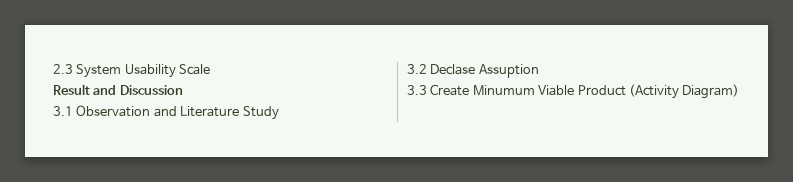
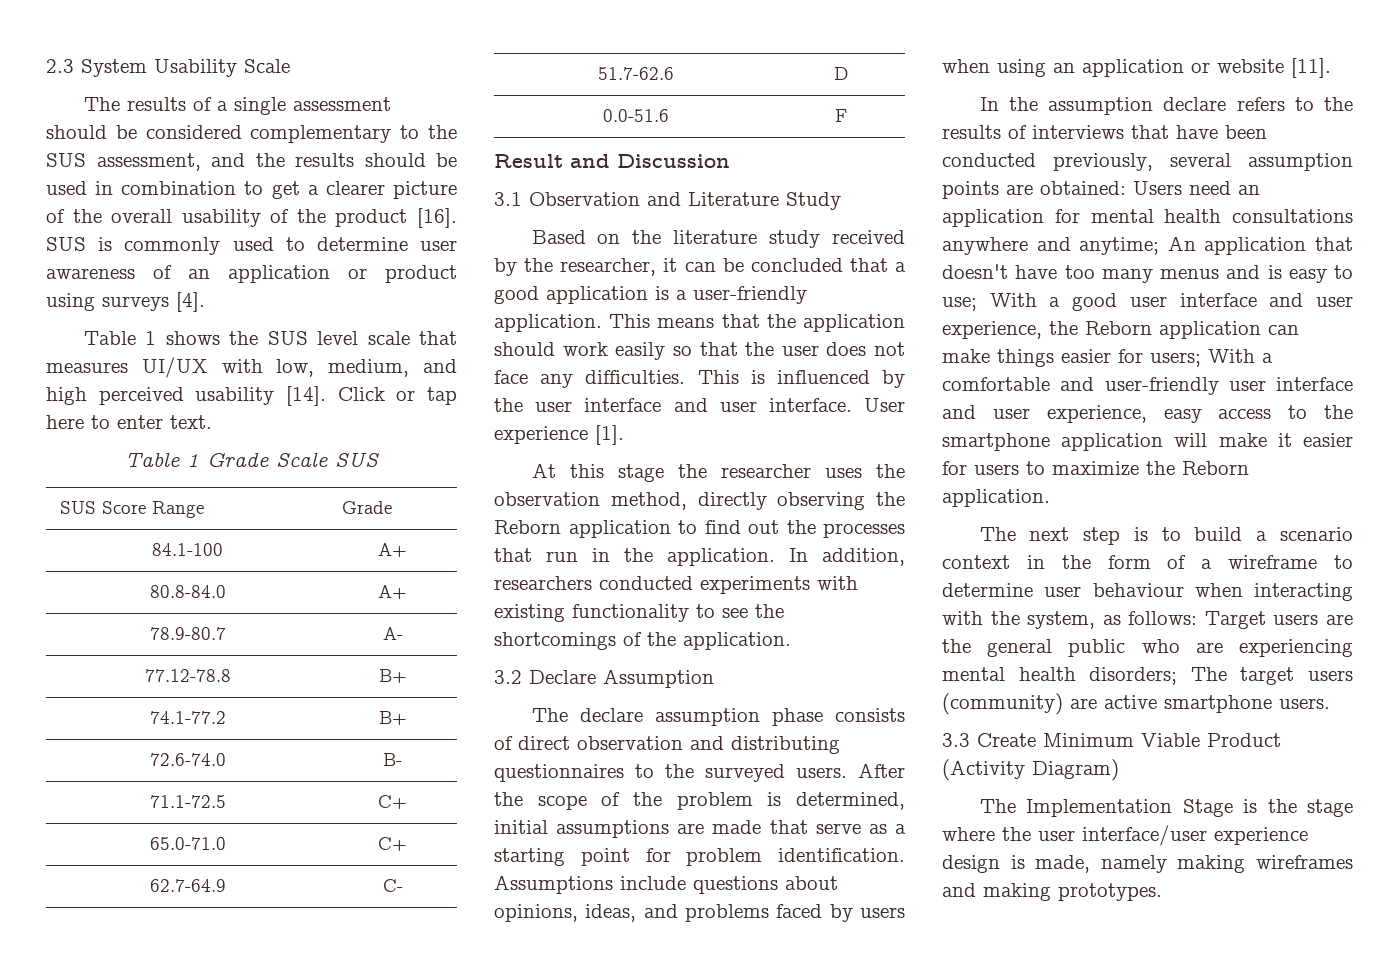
(211, 69) none -> [83,97,391,115] [46,125,457,143] [46,153,457,171] [46,181,458,199] [46,208,457,228] [46,237,457,255] [46,265,457,283] [46,292,205,312] [83,331,458,345] [46,357,458,378] [46,386,458,406] [46,415,212,429] [125,452,379,467] [59,501,204,518] [341,501,392,514] [152,543,223,556] [378,543,407,557] [149,585,226,598] [378,585,407,599] [149,627,226,640] [382,627,403,640] [144,669,231,682] [378,669,407,683] [149,711,226,724] [378,711,407,725] [149,753,226,766] [383,753,402,766] [149,795,226,808] [378,795,407,809] [149,837,226,850] [378,837,407,851] [149,879,226,892] [382,879,403,892] [597,67,674,80] [833,67,848,80] [602,109,669,122] [834,109,847,122] // The results of a single assessment should be considered complementary to the SUS assessment, and the results should be used in combination to get a clearer picture of the overall usability of the product [16]. SUS is commonly used to determine user awareness of an application or product using surveys [4]. // Table 1 shows the SUS level scale that measures UI/UX with low, medium, and high perceived usability [14]. Click or tap here to enter text. // Table 1 Grade Scale SUS // SUS Score Range | Grade // 84.1-100 | A+ // 80.8-84.0 | A+ // 78.9-80.7 | A- // 77.12-78.8 | B+ // 74.1-77.2 | B+ // 72.6-74.0 | B- // 71.1-72.5 | C+ // 65.0-71.0 | C+ // 62.7-64.9 | C- // 51.7-62.6 | D // 0.0-51.6 | F
[407,64,539,78] 3.2 Declase Assuption -> [531,230,905,248] [494,258,906,276] [494,286,807,304] [494,314,905,332] [494,342,905,360] [494,370,905,388] [494,398,905,412] [494,425,624,445] [531,463,905,482] [494,492,905,510] [494,520,905,538] [494,548,905,566] [494,576,858,594] [494,604,784,622] [494,632,791,650] [494,669,714,688] [531,708,905,726] [494,736,840,754] [494,763,905,782] [494,792,905,810] [494,820,907,838] [494,848,905,866] [494,875,838,894] [494,904,905,922] [942,58,1331,78] [979,97,1353,115] [942,125,1267,139] [942,153,1353,171] [942,181,1260,199] [942,209,1353,227] [942,236,1353,255] [942,264,1353,283] [942,293,1353,311] [942,321,1299,339] [942,349,1273,367] [942,377,1353,395] [942,405,1353,423] [942,433,1353,451] [942,461,1249,476] [942,489,1050,507] [979,527,1353,545] [942,555,1353,569] [942,583,1353,601] [942,611,1353,629] [942,639,1353,657] [942,667,1353,685] [942,693,1330,715] Based on the literature study received by the researcher, it can be concluded that a good application is a user-friendly application. This means that the application should work easily so that the user does not face any difficulties. This is influenced by the user interface and user interface. User experience [1]. // At this stage the researcher uses the observation method, directly observing the Reborn application to find out the processes that run in the application. In addition, researchers conducted experiments with existing functionality to see the shortcomings of the application. // 3.2 Declare Assumption // The declare assumption phase consists of direct observation and distributing questionnaires to the surveyed users. After the scope of the problem is determined, initial assumptions are made that serve as a starting point for problem identification. Assumptions include questions about opinions, ideas, and problems faced by users when using an application or website [11]. // In the assumption declare refers to the results of interviews that have been conducted previously, several assumption points are obtained: Users need an application for mental health consultations anywhere and anytime; An application that doesn't have too many menus and is easy to use; With a good user interface and user experience, the Reborn application can make things easier for users; With a comfortable and user-friendly user interface and user experience, easy access to the smartphone application will make it easier for users to maximize the Reborn application. // The next step is to build a scenario context in the form of a wireframe to determine user behaviour when interacting with the system, as follows: Target users are the general public who are experiencing mental health disorders; The target users (community) are active smartphone users.
[472,85,535,96] Minumum -> [1043,733,1134,747] Minimum
(740, 91) none -> [979,799,1353,817] [942,825,1308,846] [942,855,1353,873] [942,883,1162,901] // The Implementation Stage is the stage where the user interface/user experience design is made, namely making wireframes and making prototypes.

